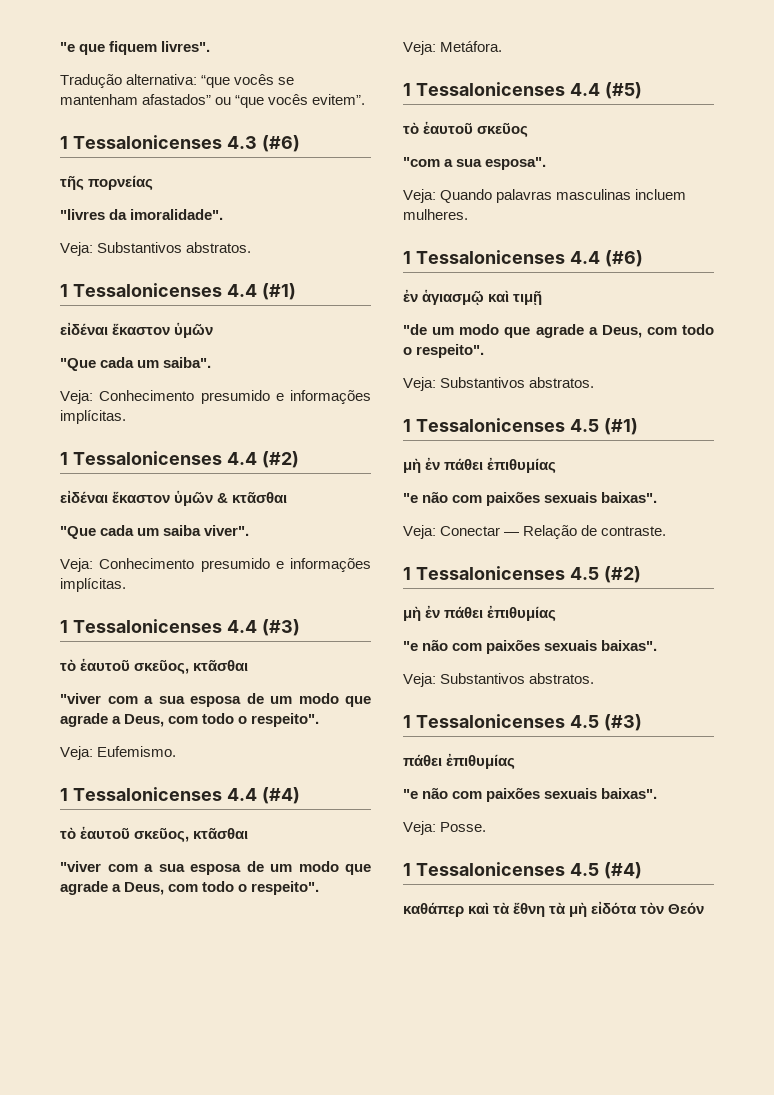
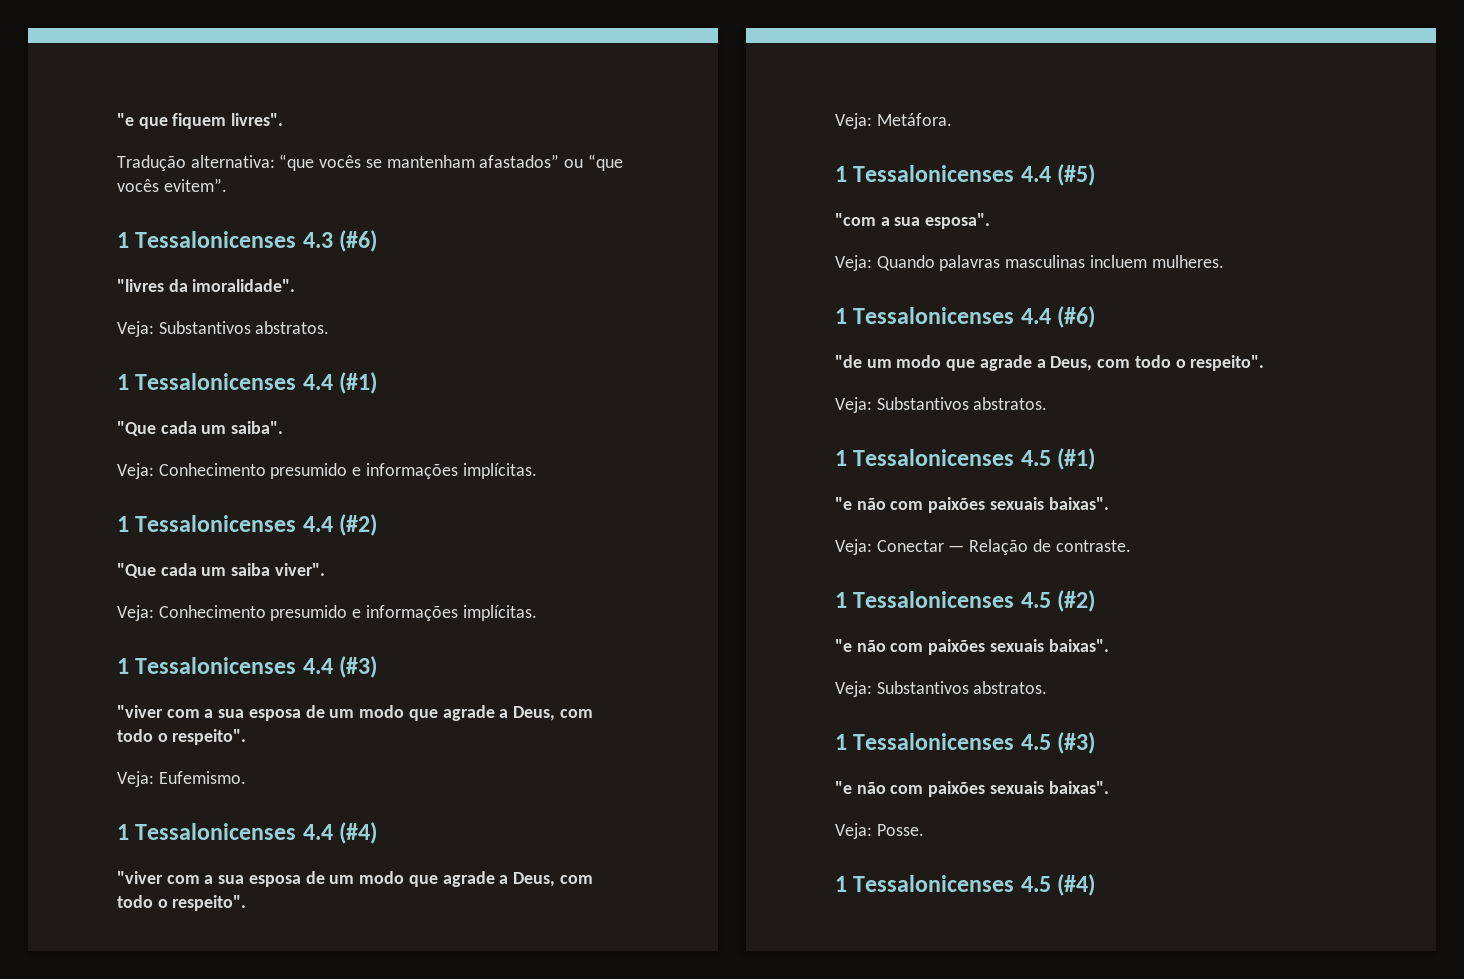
[60,175,154,190] // τῆς πορνείας -> (378, 241) none
[60,322,214,338] // εἰδέναι ἕκαστον ὑμῶν -> (378, 383) none
[60,490,288,506] // εἰδέναι ἕκαστον ὑμῶν & κτᾶσθαι -> (378, 525) none
[60,658,249,674] // τὸ ἑαυτοῦ σκεῦος, κτᾶσθαι -> (378, 667) none
[60,826,249,842] // τὸ ἑαυτοῦ σκεῦος, κτᾶσθαι -> (378, 833) none
[403,121,529,137] // τὸ ἑαυτοῦ σκεῦος -> (1096, 175) none
[403,289,543,305] // ἐν ἁγιασμῷ καὶ τιμῇ -> (1096, 317) none
[403,457,557,473] // μὴ ἐν πάθει ἐπιθυμίας -> (1096, 459) none
[403,605,557,621] // μὴ ἐν πάθει ἐπιθυμίας -> (1096, 601) none
[403,753,516,769] // πάθει ἐπιθυμίας -> (1096, 743) none
[403,901,705,917] // καθάπερ καὶ τὰ ἔθνη τὰ μὴ εἰδότα τὸν Θεόν -> (1096, 885) none

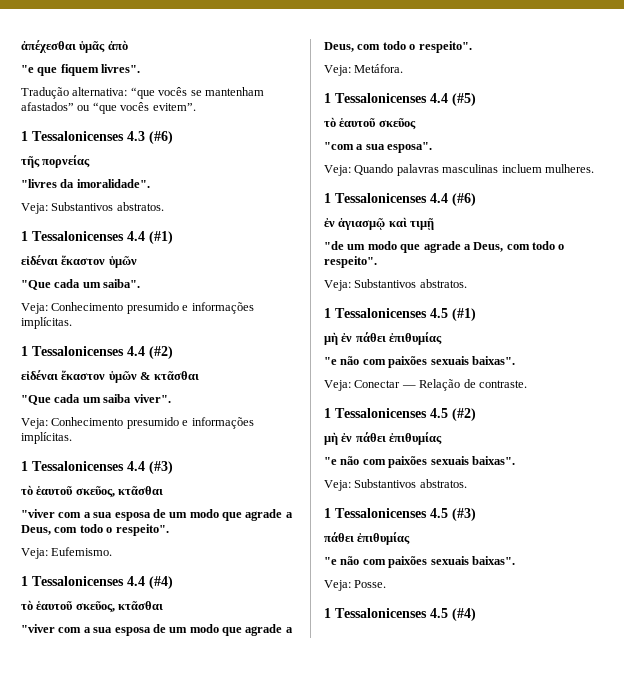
(117, 119) none -> [21,40,128,53] ἀπέχεσθαι ὑμᾶς ἀπὸ //
(378, 241) none -> [21,155,91,168] // τῆς πορνείας
(378, 383) none -> [21,255,137,268] // εἰδέναι ἕκαστον ὑμῶν
(378, 525) none -> [21,370,199,383] // εἰδέναι ἕκαστον ὑμῶν & κτᾶσθαι
(378, 667) none -> [21,485,164,498] // τὸ ἑαυτοῦ σκεῦος, κτᾶσθαι
(378, 833) none -> [21,600,164,613] // τὸ ἑαυτοῦ σκεῦος, κτᾶσθαι
(1096, 175) none -> [324,117,416,130] // τὸ ἑαυτοῦ σκεῦος
(1096, 317) none -> [324,217,435,230] // ἐν ἁγιασμῷ καὶ τιμῇ
(1096, 459) none -> [324,332,443,345] // μὴ ἐν πάθει ἐπιθυμίας
(1096, 601) none -> [324,432,443,445] // μὴ ἐν πάθει ἐπιθυμίας
(1096, 743) none -> [324,532,411,545] // πάθει ἐπιθυμίας

